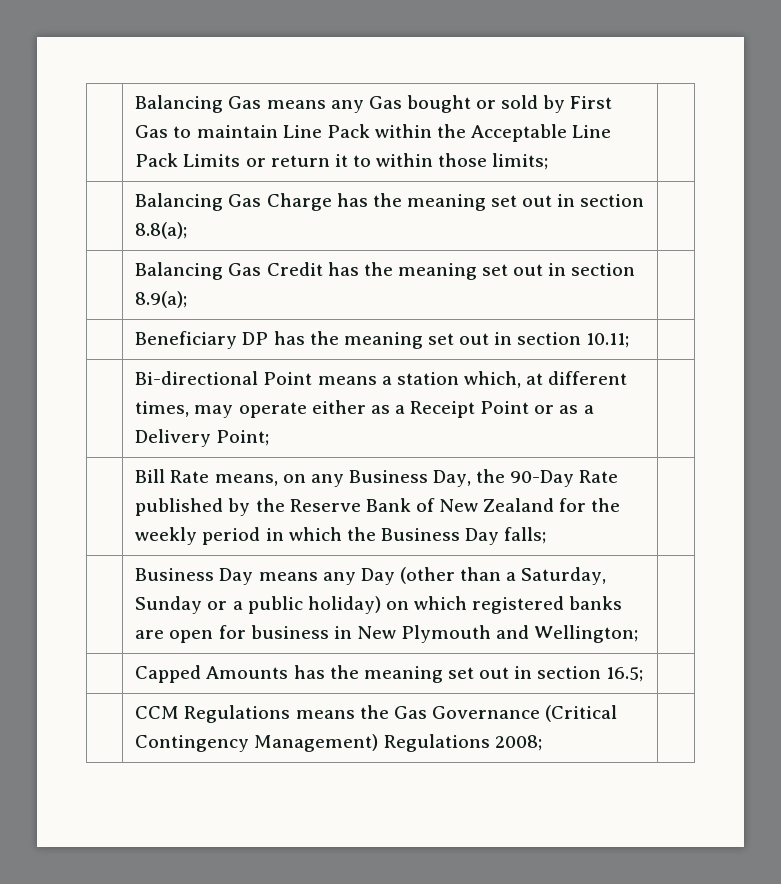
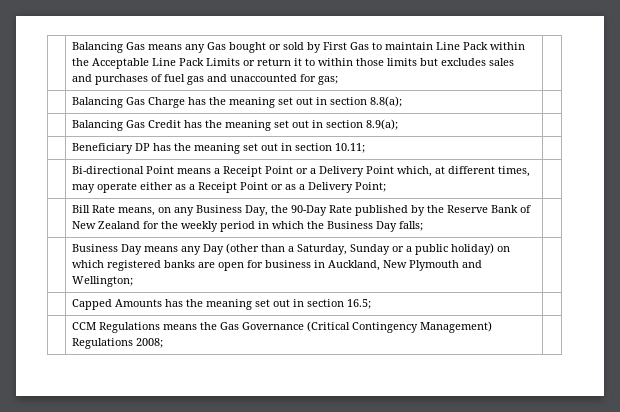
[492,153,549,170] limits; -> [386,58,514,66] [71,74,338,85] limits but excludes sales and purchases of fuel gas and unaccounted for gas;
[396,372,459,385] station -> [222,166,394,177] Receipt Point or a Delivery Point
(352, 632) none -> [327,260,380,271] Auckland,

